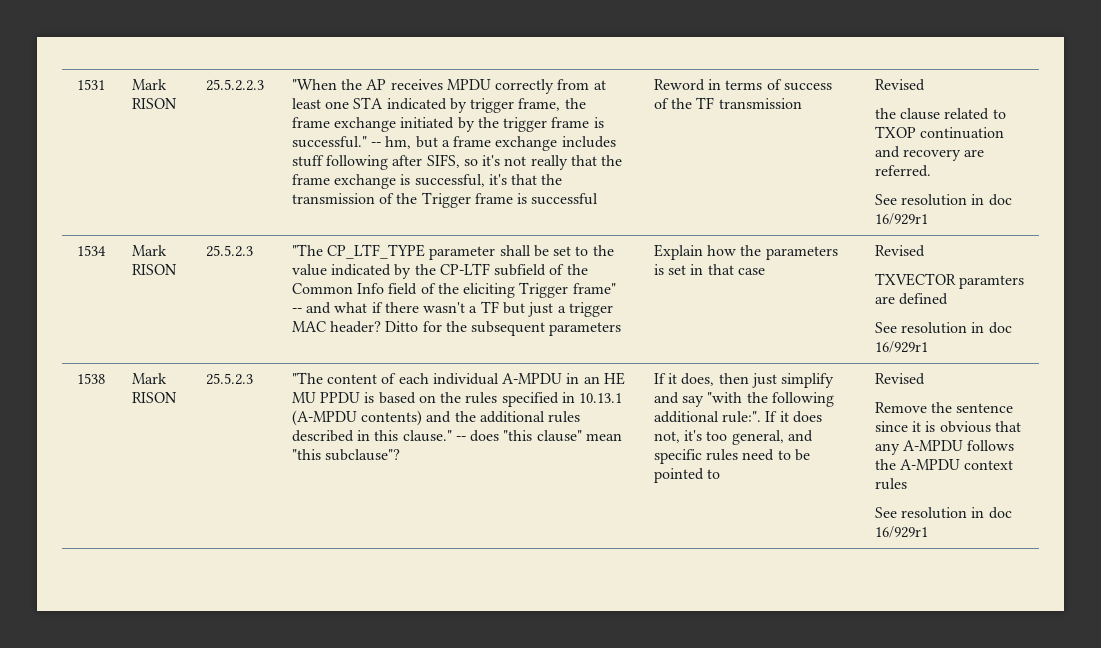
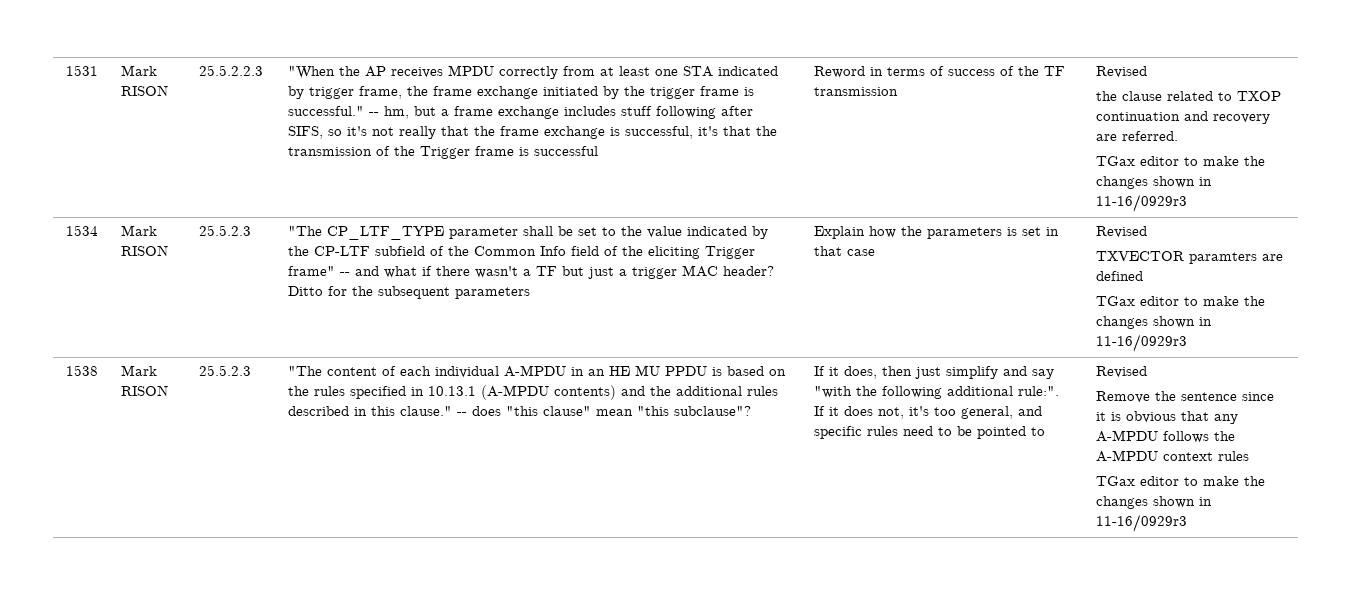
[874,194,1012,206] [874,213,928,225] See resolution in doc 16/929r1 -> [1095,156,1265,166] [1095,176,1212,189] [1095,194,1187,212] TGax editor to make the changes shown in 11-16/0929r3
[874,322,1012,334] [874,341,928,353] See resolution in doc 16/929r1 -> [1095,296,1265,306] [1095,316,1212,329] [1095,334,1187,352] TGax editor to make the changes shown in 11-16/0929r3
[874,507,1012,519] [874,526,928,538] See resolution in doc 16/929r1 -> [1095,476,1265,486] [1095,496,1212,509] [1095,514,1187,532] TGax editor to make the changes shown in 11-16/0929r3

